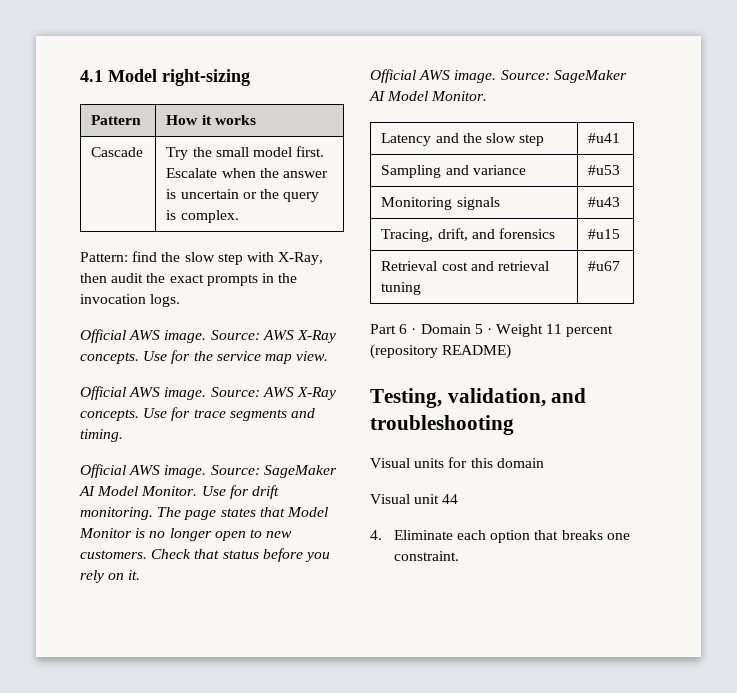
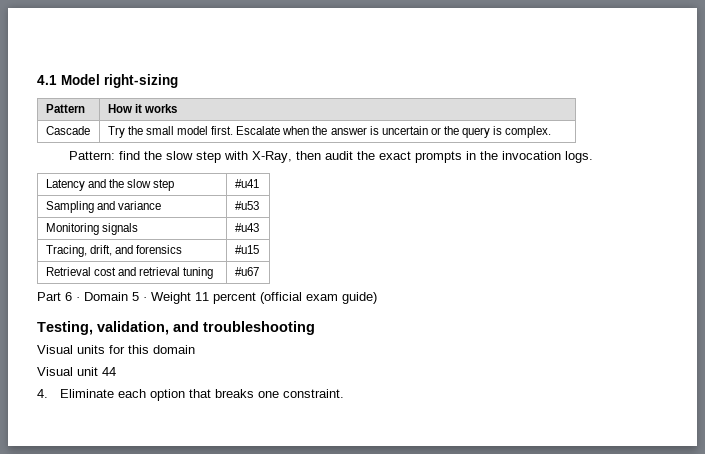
[80,329,336,343] [80,350,329,364] [80,386,336,400] [80,407,315,421] [80,429,123,442] [80,464,337,478] [79,485,279,499] [80,507,328,520] [79,528,293,541] [80,548,330,562] [80,570,141,583] [370,69,627,83] [369,91,488,101] // Official AWS image. Source: AWS X-Ray concepts. Use for the service map view. // Official AWS image. Source: AWS X-Ray concepts. Use for trace segments and timing. // Official AWS image. Source: SageMaker AI Model Monitor. Use for drift monitoring. The page states that Model Monitor is no longer open to new customers. Check that status before you rely on it. // Official AWS image. Source: SageMaker AI Model Monitor. -> (594, 157) none
[370,344,512,359] (repository README) -> [260,292,377,304] (official exam guide)

